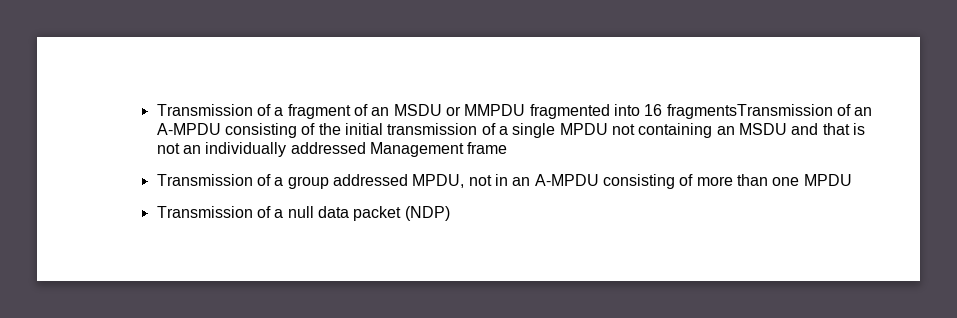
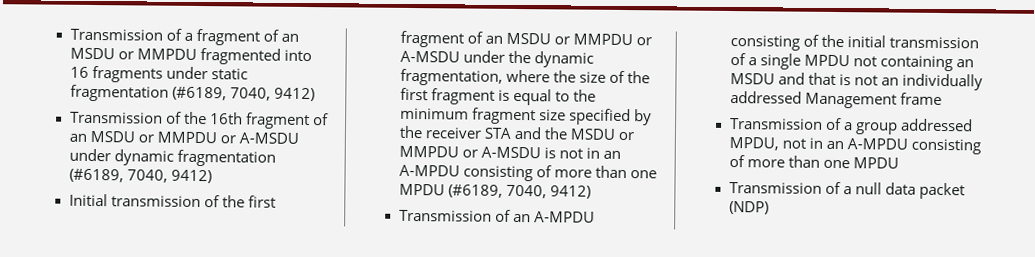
[666,104,833,119] fragmentsTransmission -> [92,65,249,83] [69,84,316,102] [69,111,330,130] [68,130,300,144] [68,148,277,167] [68,168,213,184] [68,193,277,208] [399,30,653,48] [399,50,595,68] [399,68,651,86] [399,87,597,106] [399,107,653,126] [398,125,635,141] [398,145,622,159] [398,164,658,182] [398,183,592,199] [398,209,492,222] fragments under static fragmentation (#6189, 7040, 9412) // Transmission of the 16th fragment of an MSDU or MMPDU or A-MSDU under dynamic fragmentation (#6189, 7040, 9412) // Initial transmission of the first fragment of an MSDU or MMPDU or A-MSDU under the dynamic fragmentation, where the size of the first fragment is equal to the minimum fragment size specified by the receiver STA and the MSDU or MMPDU or A-MSDU is not in an A-MPDU consisting of more than one MPDU (#6189, 7040, 9412) // Transmission

